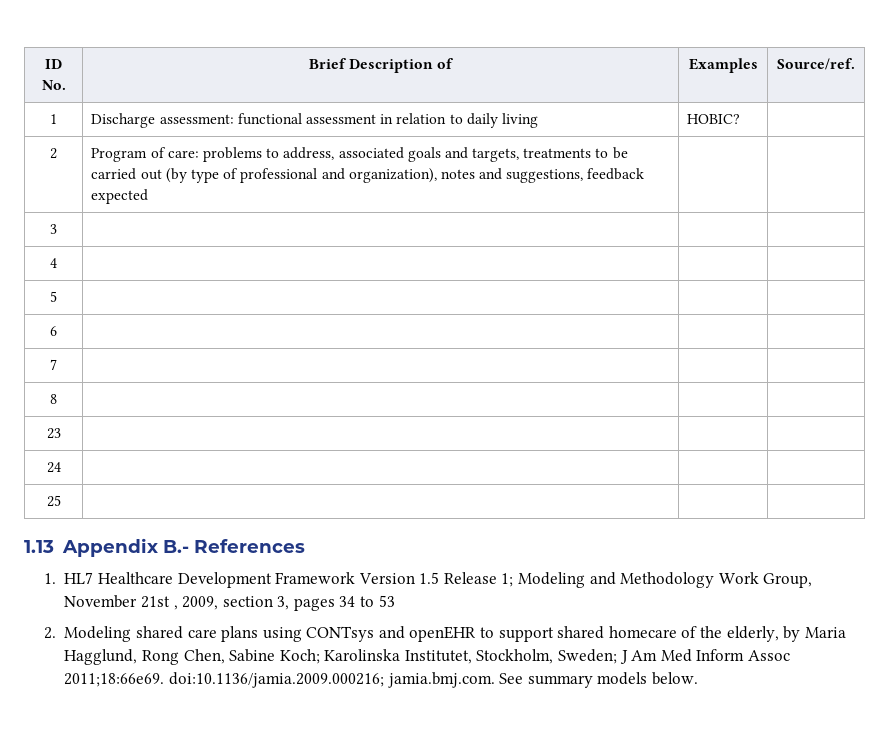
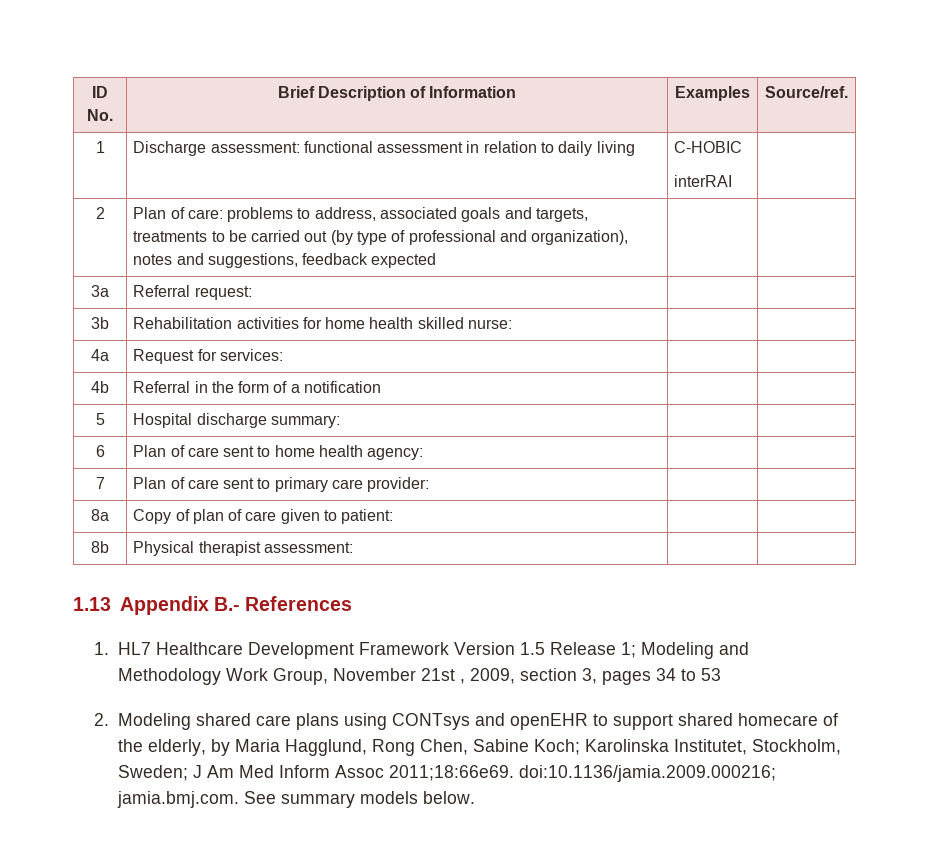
(454, 63) none -> [429,86,517,98] Information
[687,114,741,124] HOBIC? -> [674,141,743,153] [674,175,733,187] C-HOBIC // interRAI
[91,148,148,162] Program -> [133,207,167,219] Plan
[50,224,57,234] [50,258,57,268] [50,291,57,302] [50,326,57,336] [50,359,57,370] [50,394,57,404] [46,428,61,439] [46,462,61,473] [46,495,61,507] 3 | | | // 4 | | | // 5 | | | // 6 | | | // 7 | | | // 8 | | | // 23 | | | // 24 | | | // 25 | -> [91,285,109,297] [133,285,252,300] [91,317,109,329] [133,317,513,329] [91,349,109,361] [133,349,283,364] [91,381,109,393] [133,381,382,393] [95,413,105,425] [133,413,340,428] [95,445,105,457] [133,445,424,460] [95,477,105,489] [133,477,430,492] [91,509,109,521] [133,509,394,524] [91,541,109,553] [133,541,353,556] 3a | Referral request: | | // 3b | Rehabilitation activities for home health skilled nurse: | | // 4a | Request for services: | | // 4b | Referral in the form of a notification | | // 5 | Hospital discharge summary: | | // 6 | Plan of care sent to home health agency: | | // 7 | Plan of care sent to primary care provider: | | // 8a | Copy of plan of care given to patient: | | // 8b | Physical therapist assessment:

